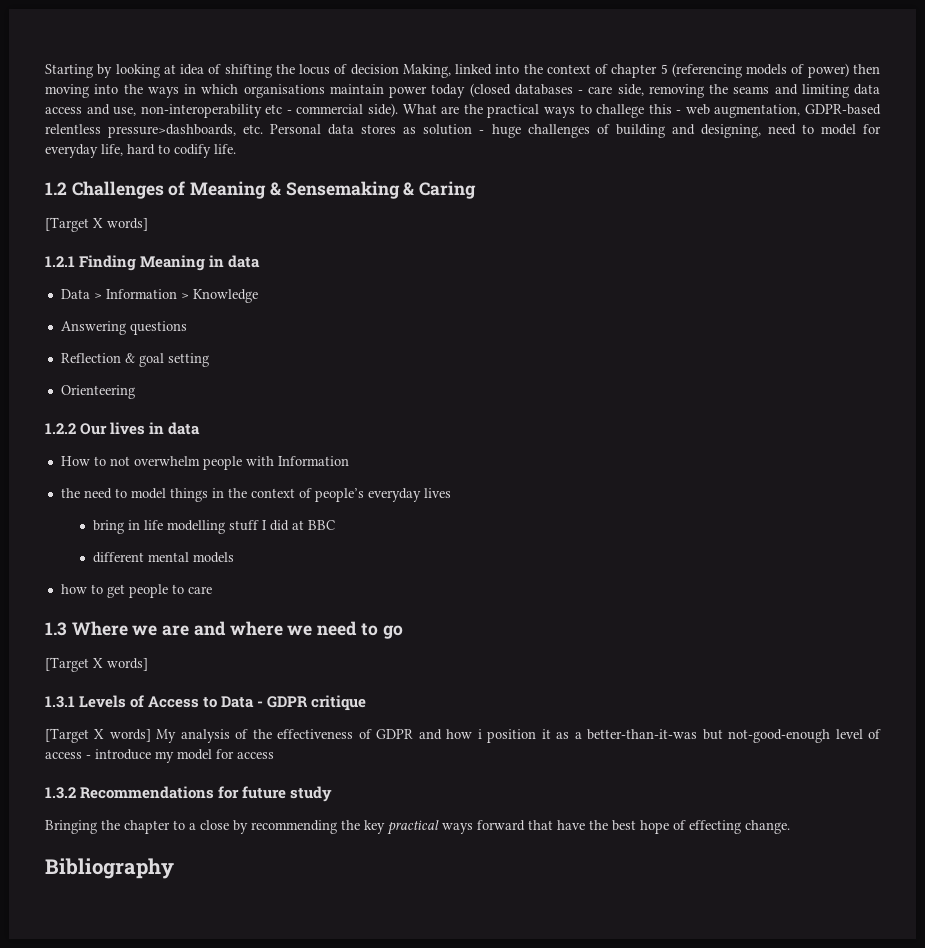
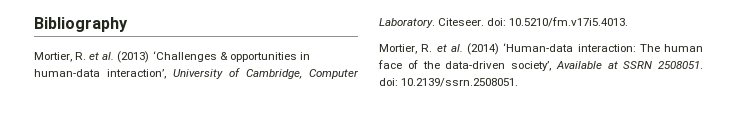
[45,63,880,78] [45,83,880,98] [45,103,881,118] [45,124,881,138] [45,144,236,158] [45,181,477,199] [45,217,148,232] [45,255,261,271] [60,289,258,303] [60,321,187,335] [60,353,209,367] [60,385,135,399] [45,422,201,435] [60,456,349,470] [60,488,451,502] [93,520,336,534] [93,552,235,563] [60,584,212,598] [45,621,403,639] [45,657,148,672] [45,695,367,711] [45,728,882,743] [45,749,274,763] [45,786,333,802] [45,820,790,835] [45,858,174,879] Starting by looking at idea of shifting the locus of decision Making, linked into the context of chapter 5 (referencing models of power) then moving into the ways in which organisations maintain power today (closed databases - care side, removing the seams and limiting data access and use, non-interoperability etc - commercial side). What are the practical ways to challege this - web augmentation, GDPR-based relentless pressure>dashboards, etc. Personal data stores as solution - huge challenges of building and designing, need to model for everyday life, hard to codify life. // 1.2 Challenges of Meaning & Sensemaking & Caring // [Target X words] // 1.2.1 Finding Meaning in data // Data > Information > Knowledge // Answering questions // Reflection & goal setting // Orienteering // 1.2.2 Our lives in data // How to not overwhelm people with Information // the need to model things in the context of people’s everyday lives // bring in life modelling stuff I did at BBC // different mental models // how to get people to care // 1.3 Where we are and where we need to go // [Target X words] // 1.3.1 Levels of Access to Data - GDPR critique // [Target X words] My analysis of the effectiveness of GDPR and how i position it as a better-than-it-was but not-good-enough level of access - introduce my model for access // 1.3.2 Recommendations for future study // Bringing the chapter to a close by recommending the key practical ways forward that have the best hope of effecting change. // Bibliography -> [34,17,128,32] [34,51,310,63] [34,68,359,79] [379,17,629,28] [379,43,703,55] [378,60,703,71] [379,78,519,87] Bibliography // Mortier, R. et al. (2013) ‘Challenges & opportunities in human-data interaction’, University of Cambridge, Computer Laboratory. Citeseer. doi: 10.5210/fm.v17i5.4013. // Mortier, R. et al. (2014) ‘Human-data interaction: The human face of the data-driven society’, Available at SSRN 2508051. doi: 10.2139/ssrn.2508051.

